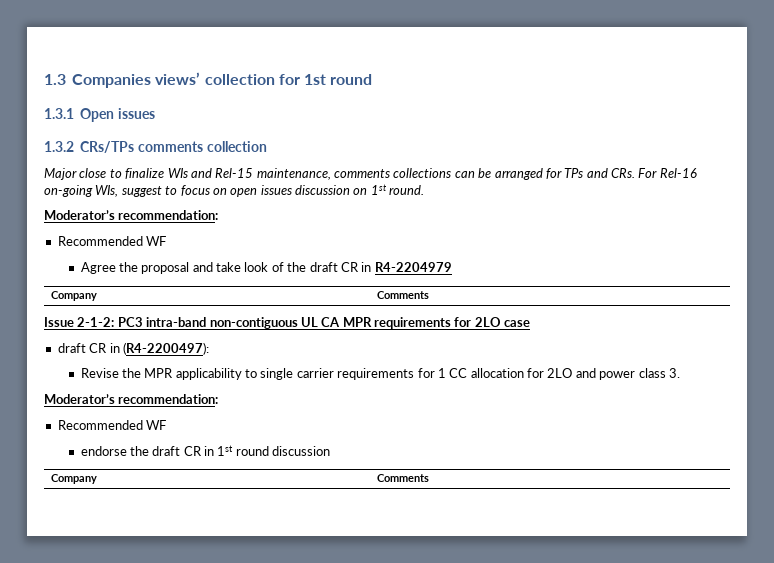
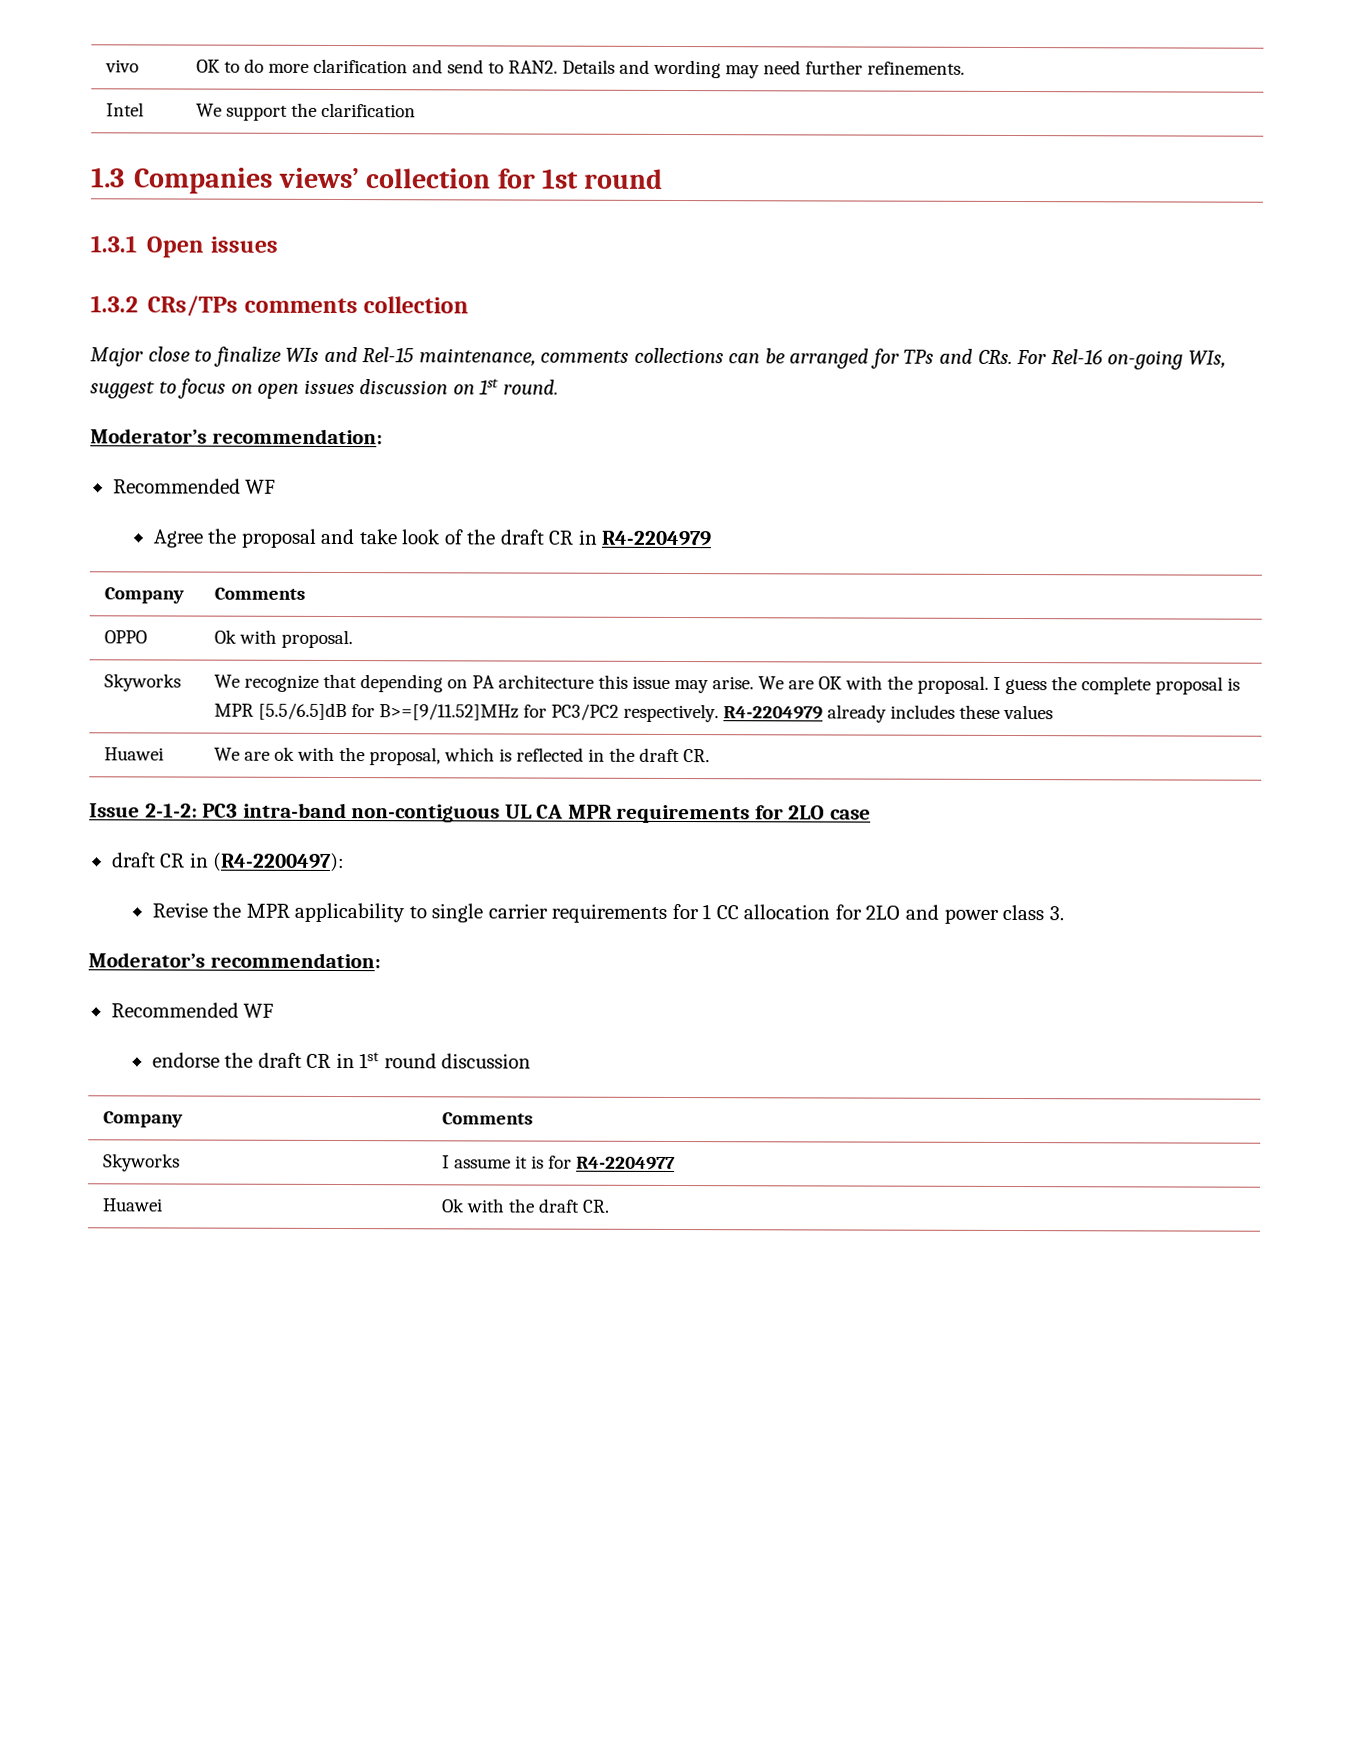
(44, 79) none -> [105,59,140,73] [196,58,966,79] [106,102,145,117] [196,102,417,121] vivo | OK to do more clarification and send to RAN2. Details and wording may need further refinements. // Intel | We support the clarification //
(430, 295) none -> [104,630,148,644] [214,629,354,649] [104,673,182,692] [214,673,1241,695] [214,702,1054,723] [104,747,165,761] [214,746,711,766] // OPPO | Ok with proposal. // Skyworks | We recognize that depending on PA architecture this issue may arise. We are OK with the proposal. I guess the complete proposal is MPR [5.5/6.5]dB for B>=[9/11.52]MHz for PC3/PC2 respectively. R4-2204979 already includes these values // Huawei | We are ok with the proposal, which is reflected in the draft CR.
(430, 478) none -> [103,1153,181,1172] [442,1155,677,1171] [102,1198,164,1212] [441,1198,611,1213] // Skyworks | I assume it is for R4-2204977 // Huawei | Ok with the draft CR.

